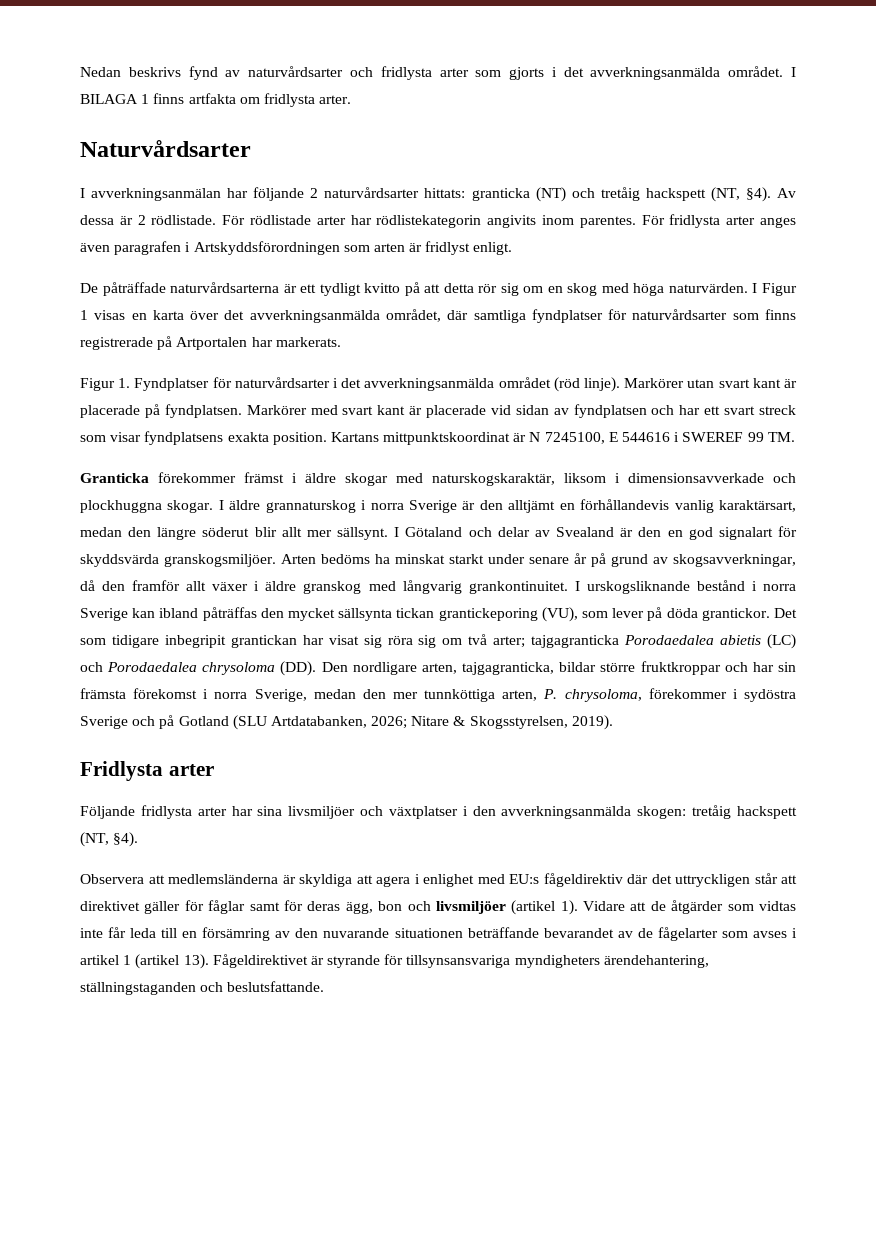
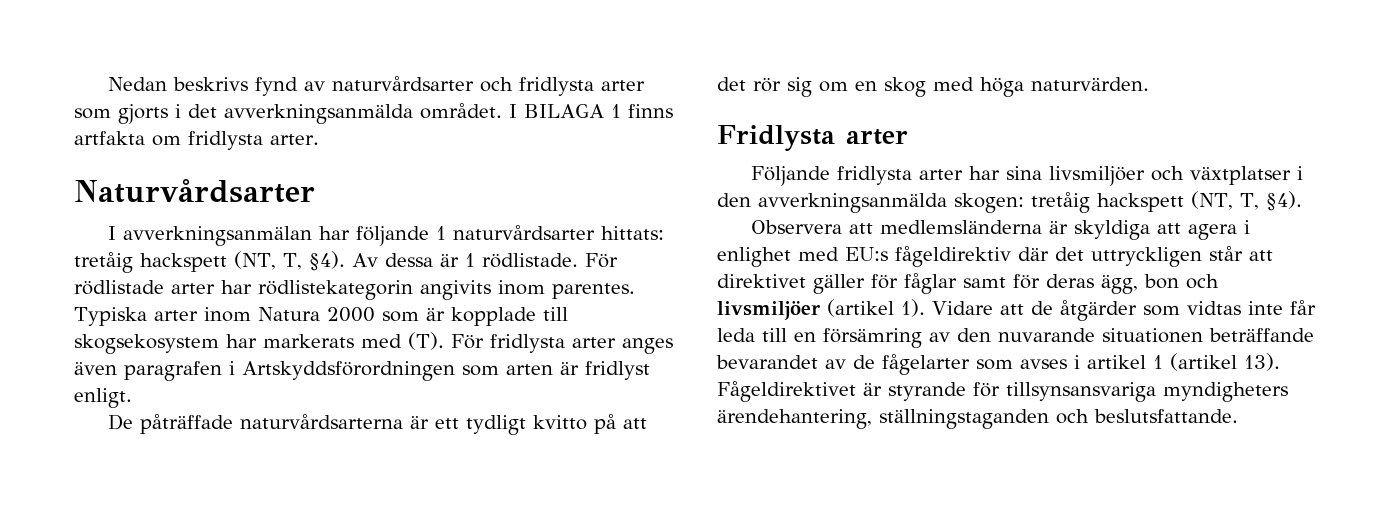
[310,188,319,198] 2 -> [435,226,446,240] 1
[471,187,740,202] granticka (NT) och tretåig hackspett (NT, -> [74,251,302,273] tretåig hackspett (NT, T,
[137,215,146,225] 2 -> [464,253,475,267] 1
(636, 222) none -> [74,307,568,326] [74,332,444,354] Typiska arter inom Natura 2000 som är kopplade till skogsekosystem har markerats med (T).
[443,283,474,293] detta -> [717,77,746,91] det
[752,283,797,296] [80,309,797,323] [80,336,341,350] [80,377,798,392] [80,404,796,418] [80,431,795,445] [80,472,796,486] [80,499,797,513] [80,526,797,540] [80,553,796,567] [80,580,797,594] [80,607,798,622] [80,634,796,649] [80,661,797,676] [80,688,796,702] [80,715,613,730] I Figur 1 visas en karta över det avverkningsanmälda området, där samtliga fyndplatser för naturvårdsarter som finns registrerade på Artportalen har markerats. // Figur 1. Fyndplatser för naturvårdsarter i det avverkningsanmälda området (röd linje). Markörer utan svart kant är placerade på fyndplatsen. Markörer med svart kant är placerade vid sidan av fyndplatsen och har ett svart streck som visar fyndplatsens exakta position. Kartans mittpunktskoordinat är N 7245100, E 544616 i SWEREF 99 TM. // Granticka förekommer främst i äldre skogar med naturskogskaraktär, liksom i dimensionsavverkade och plockhuggna skogar. I äldre grannaturskog i norra Sverige är den alltjämt en förhållandevis vanlig karaktärsart, medan den längre söderut blir allt mer sällsynt. I Götaland och delar av Svealand är den en god signalart för skyddsvärda granskogsmiljöer. Arten bedöms ha minskat starkt under senare år på grund av skogsavverkningar, då den framför allt växer i äldre granskog med långvarig grankontinuitet. I urskogsliknande bestånd i norra Sverige kan ibland påträffas den mycket sällsynta tickan grantickeporing (VU), som lever på döda grantickor. Det som tidigare inbegripit grantickan har visat sig röra sig om två arter; tajgagranticka Porodaedalea abietis (LC) och Porodaedalea chrysoloma (DD). Den nordligare arten, tajgagranticka, bildar större fruktkroppar och har sin främsta förekomst i norra Sverige, medan den mer tunnköttiga arten, P. chrysoloma, förekommer i sydöstra Sverige och på Gotland (SLU Artdatabanken, 2026; Nitare & Skogsstyrelsen, 2019). -> (1149, 84) none
(109, 839) none -> [1239,193,1259,210] T,

